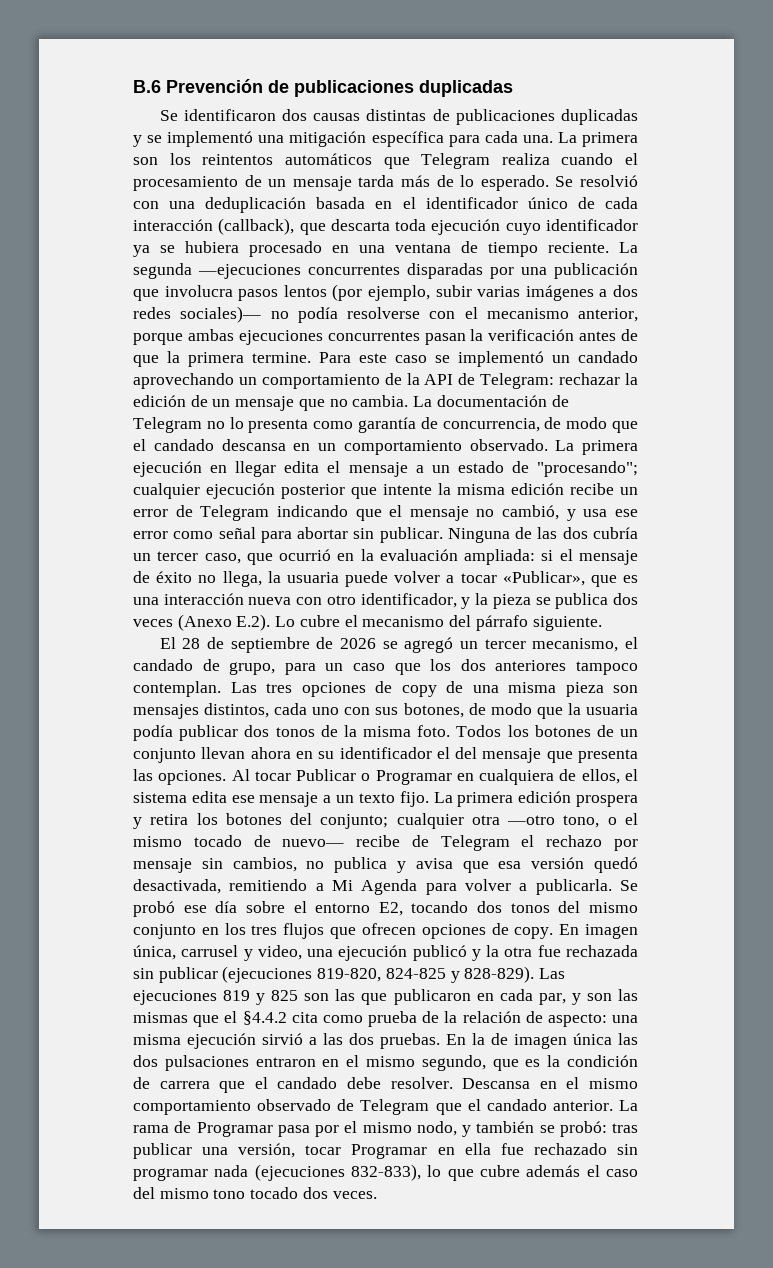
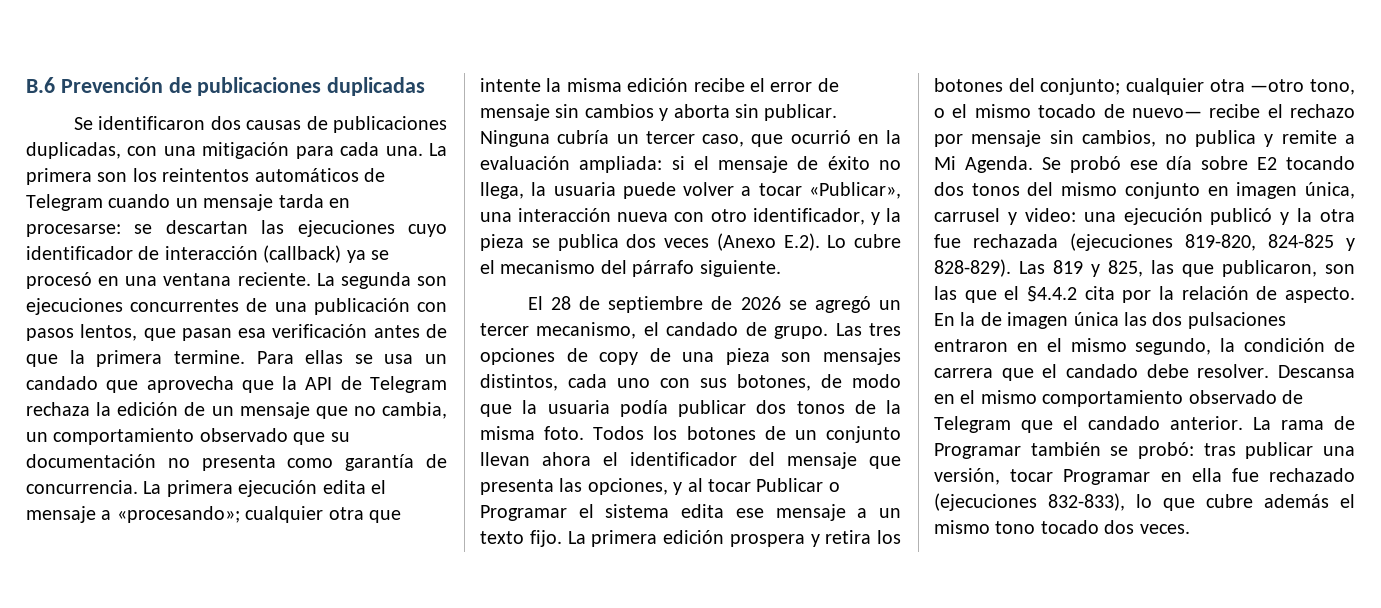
[366,109,638,125] [133,131,254,147] distintas de publicaciones duplicadas y se implementó -> [306,116,447,133] [26,142,158,159] de publicaciones duplicadas, con
[371,131,444,147] específica -> (290, 150) none
[383,153,638,169] [133,175,639,191] [133,197,638,213] [133,218,638,235] [133,241,322,257] que Telegram realiza cuando el procesamiento de un mensaje tarda más de lo esperado. Se resolvió con una deduplicación basada en el identificador único de cada interacción (callback), que descarta toda ejecución cuyo identificador ya se hubiera procesado -> [364,168,385,182] [26,194,350,211] [26,220,447,237] [26,245,389,263] [26,272,92,289] de Telegram cuando un mensaje tarda en procesarse: se descartan las ejecuciones cuyo identificador de interacción (callback) ya se procesó
[461,241,538,257] de tiempo -> (232, 279) none
[198,263,638,279] [133,284,639,301] [133,306,638,323] [133,329,484,345] —ejecuciones concurrentes disparadas por una publicación que involucra pasos lentos (por ejemplo, subir varias imágenes a dos redes sociales)— no podía resolverse con el mecanismo anterior, porque ambas ejecuciones concurrentes pasan la -> [417,276,448,286] [26,298,447,315] [26,324,267,341] son ejecuciones concurrentes de una publicación con pasos lentos, que pasan esa
[359,351,638,367] [133,373,402,389] este caso se implementó un candado aprovechando un comportamiento de -> [305,350,447,364] [26,376,274,393] ellas se usa un candado que aprovecha que
[480,373,621,389] Telegram: rechazar -> [369,376,447,393] [26,402,90,416] Telegram rechaza
[352,395,569,407] [133,417,638,433] [133,439,548,455] cambia. La documentación de Telegram no lo presenta como garantía de concurrencia, de modo que el candado descansa en un comportamiento observado. -> [382,402,447,419] [26,428,350,445] [26,454,448,471] [26,480,138,494] cambia, un comportamiento observado que su documentación no presenta como garantía de concurrencia.
[210,461,277,477] en llegar -> (318, 488) none
[431,461,639,477] [133,483,345,499] un estado de "procesando"; cualquier ejecución posterior -> [116,506,364,523] «procesando»; cualquier otra
[620,487,638,495] un -> [750,78,765,92] el
[200,505,638,521] [133,527,588,543] Telegram indicando que el mensaje no cambió, y usa ese error como señal para abortar sin publicar. Ninguna de las dos -> [480,104,838,121] [480,130,550,147] mensaje sin cambios y aborta sin publicar. Ninguna
[590,575,638,587] que es -> (901, 190) none
[229,659,638,675] [133,681,221,697] grupo, para un caso que los dos anteriores tampoco contemplan. -> [774,326,829,339] grupo.
[508,682,556,693] misma -> (715, 357) none
[295,747,450,759] en su identificador el -> [603,452,737,466] el identificador
[158,769,250,785] opciones. Al -> [587,478,703,495] opciones, y al
[456,769,620,785] en cualquiera de ellos, -> (567, 513) none
[411,835,510,851] de Telegram -> (1261, 111) none
[415,857,638,873] [133,879,612,895] avisa que esa versión quedó desactivada, remitiendo a Mi Agenda para volver a publicarla. -> [1281,130,1355,144] [934,156,1033,173] remite a Mi Agenda.
[293,901,403,916] el entorno E2, -> [1257,157,1278,170] E2
[224,923,580,939] los tres flujos que ofrecen opciones de copy. En -> (1229, 191) none
[257,945,302,960] video, -> [1024,208,1076,222] video:
[133,967,218,983] sin publicar -> (1058, 241) none
[133,990,217,1005] ejecuciones -> (1045, 267) none
[271,989,638,1005] [133,1011,638,1027] [133,1033,440,1049] 825 son las que publicaron en cada par, y son las mismas que el §4.4.2 cita como prueba de la relación de aspecto: una misma ejecución sirvió a las dos pruebas. -> [1108,260,1355,277] [934,286,1355,303] 825, las que publicaron, son las que el §4.4.2 cita por la relación de aspecto.
[492,1059,541,1071] que es -> (1212, 346) none
[277,1121,471,1137] pasa por el mismo nodo, y -> (1021, 451) none
[616,1144,638,1155] [133,1165,249,1181] sin programar nada -> (1355, 475) none
[605,1169,638,1177] [133,1187,155,1199] caso del -> (1355, 501) none

